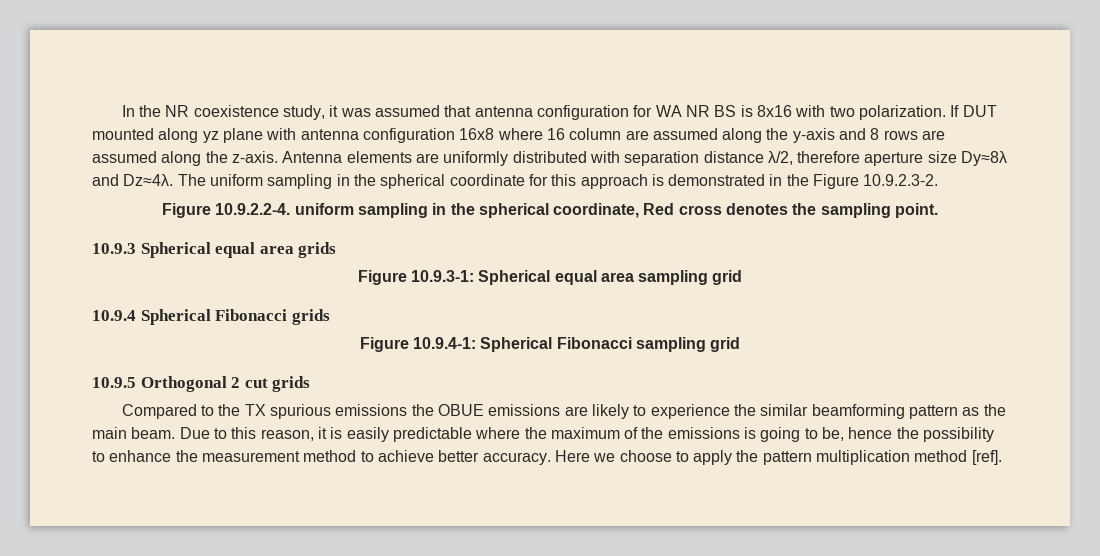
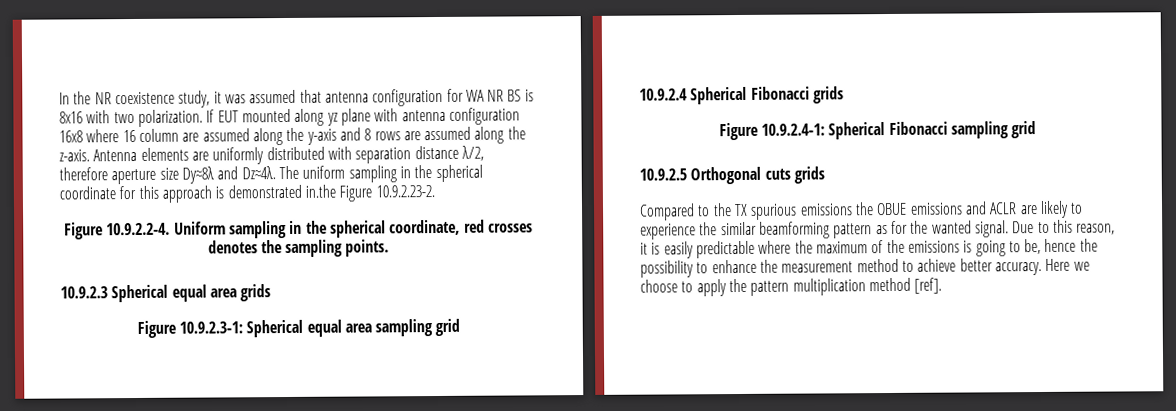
[962,105,997,117] DUT -> [217,110,239,123] EUT
[769,174,939,189] in the Figure 10.9.2.3-2. -> [304,184,435,202] in.the Figure 10.9.2.23-2.
[294,203,354,215] uniform -> [173,221,226,235] Uniform
[643,203,722,215] Red cross -> [463,219,533,233] red crosses
[895,203,939,218] [92,243,136,254] point. // 10.9.3 -> [345,239,390,257] [60,286,108,299] points. // 10.9.2.3
[410,270,474,282] 10.9.3-1: -> [178,321,243,334] 10.9.2.3-1:
[92,310,136,321] 10.9.4 -> [639,88,688,101] 10.9.2.4
[413,337,477,349] 10.9.4-1: -> [761,123,826,136] 10.9.2.4-1:
[92,376,268,392] 10.9.5 Orthogonal 2 cut -> [639,166,791,185] 10.9.2.5 Orthogonal cuts
(561, 410) none -> [964,201,1018,215] and ACLR
[983,404,1006,416] [92,427,176,439] the main beam. -> [890,220,1009,238] for the wanted signal.

